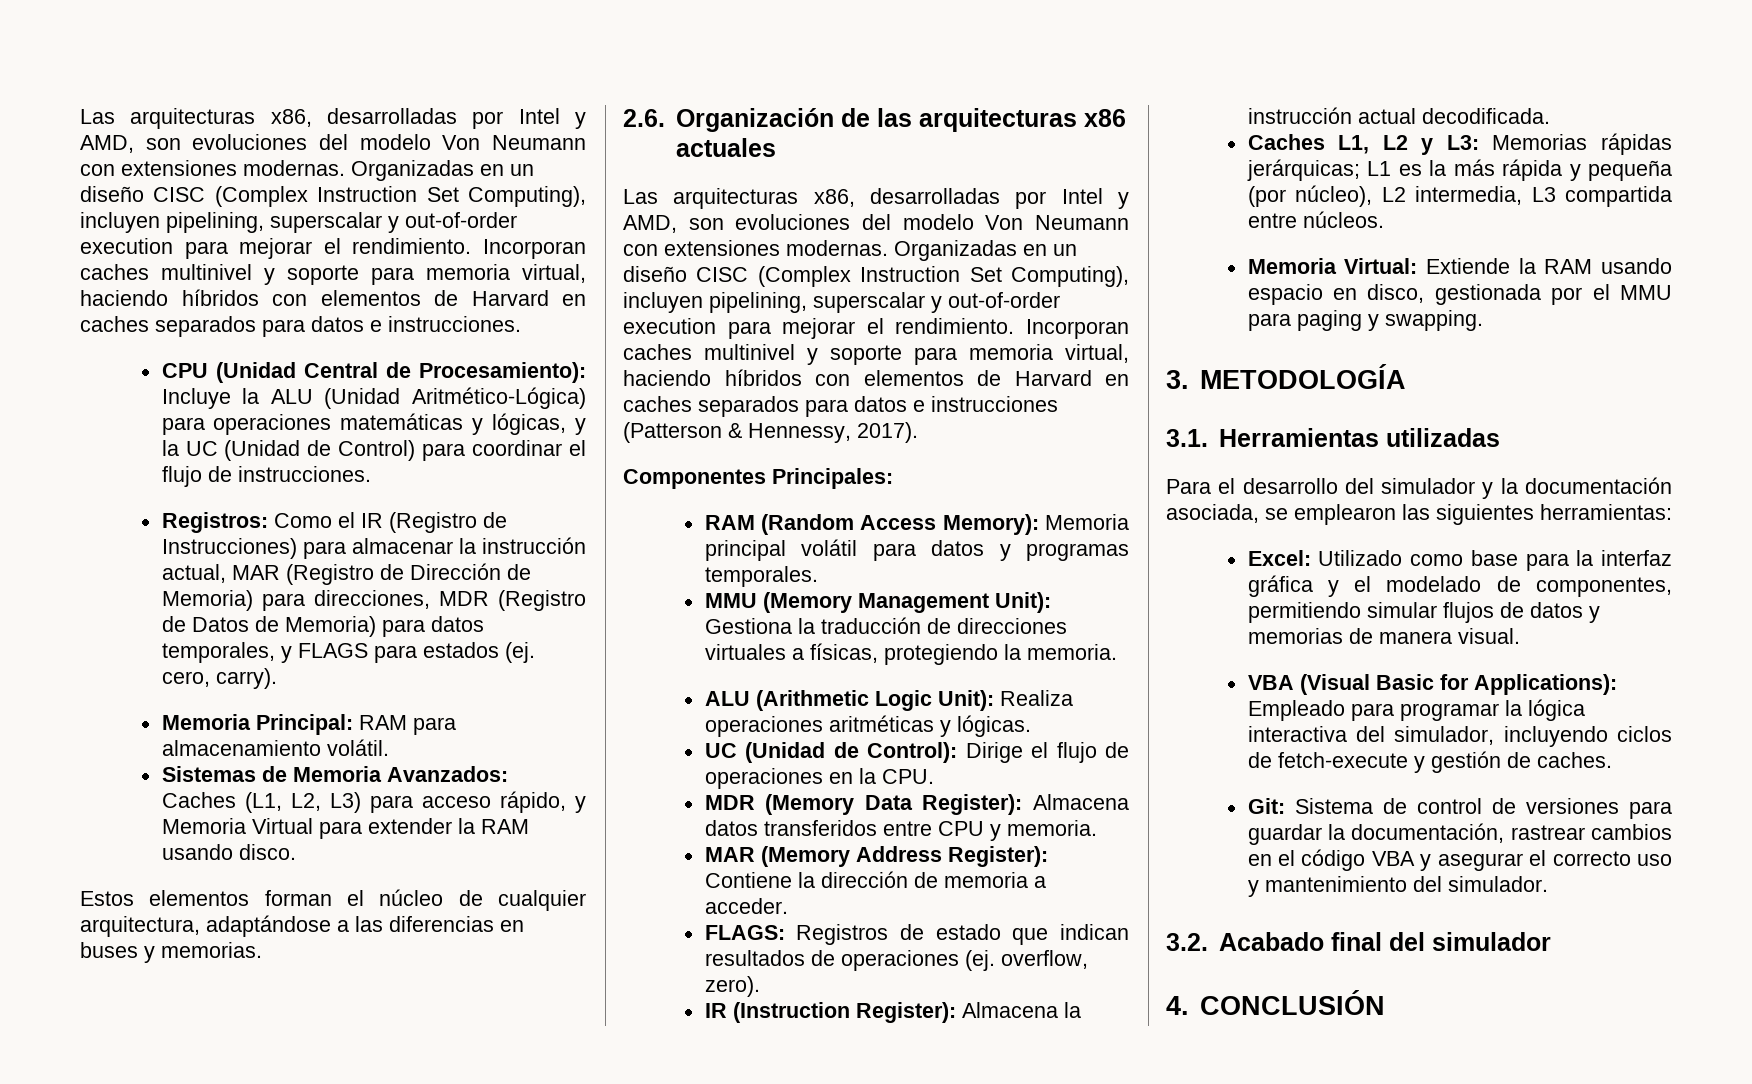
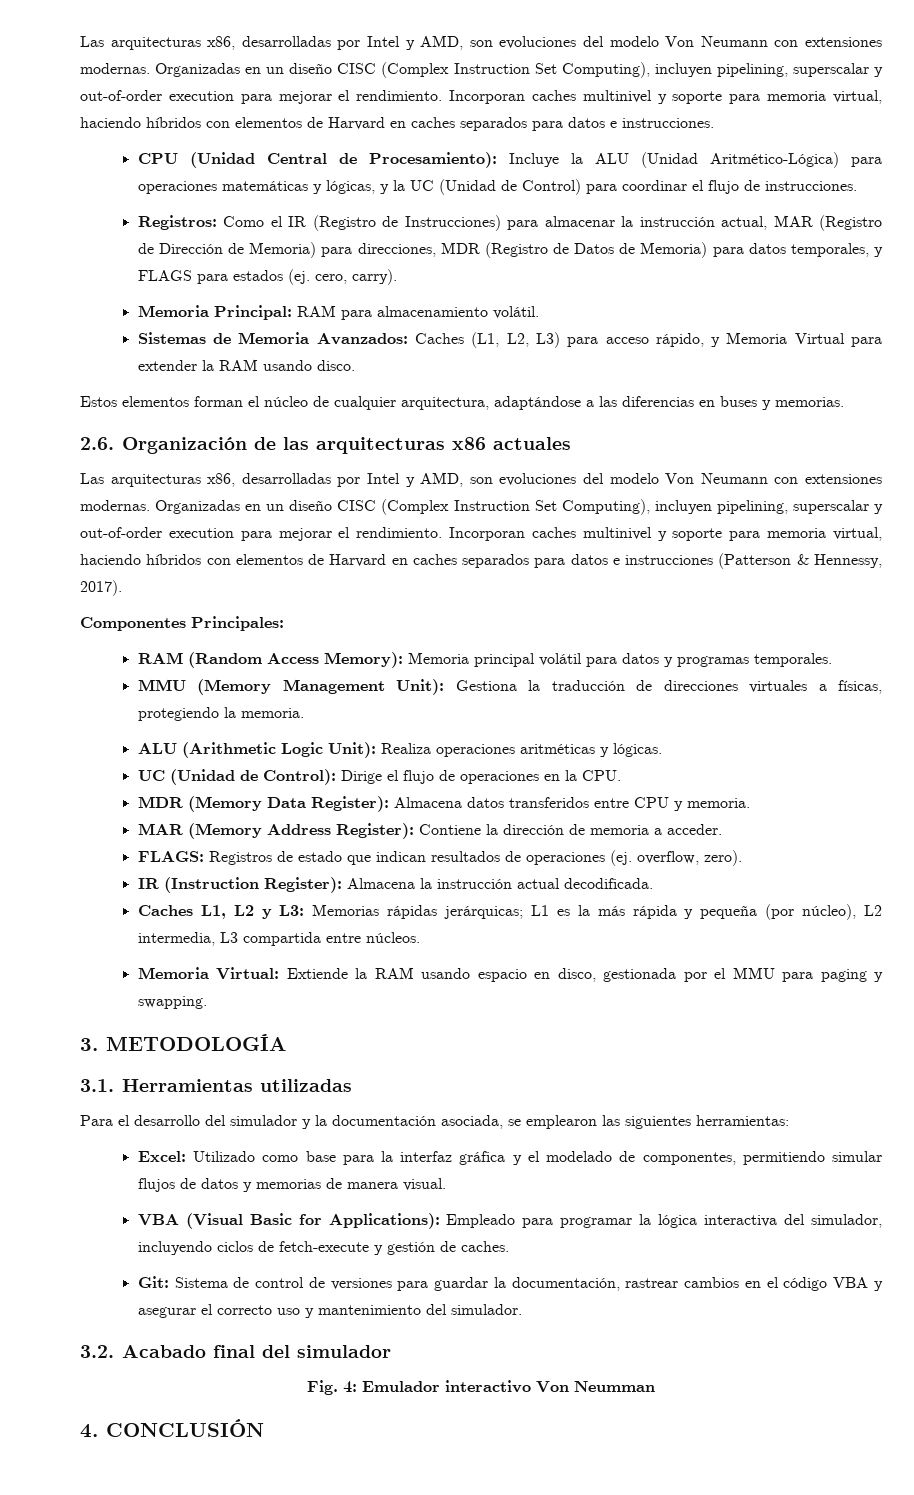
(1551, 941) none -> [307,1380,655,1395] // Fig. 4: Emulador interactivo Von Neumman

